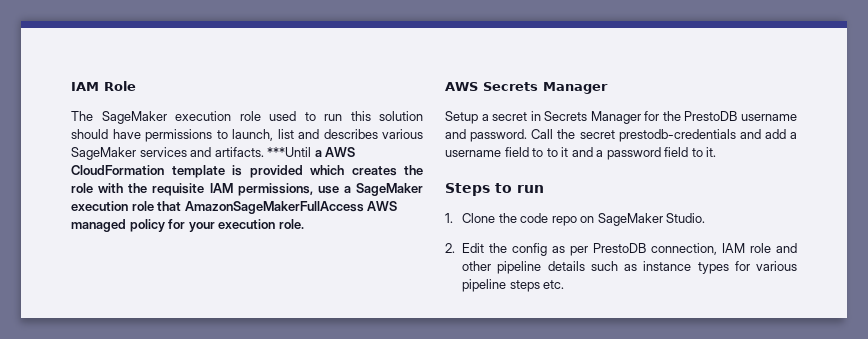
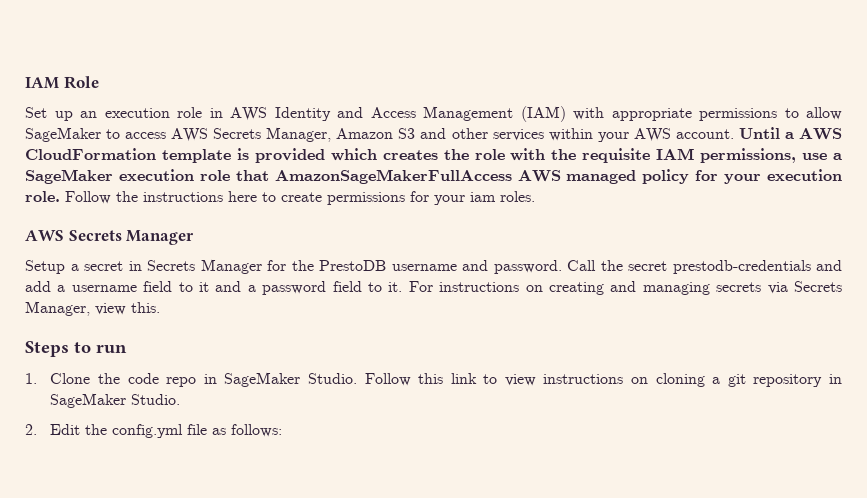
[71,111,423,124] [71,129,423,142] [71,147,312,160] The SageMaker execution role used to run this solution should have permissions to launch, list and describes various SageMaker services and artifacts. ***Until -> [25,106,842,122] [25,127,780,142] Set up an execution role in AWS Identity and Access Management (IAM) with appropriate permissions to allow SageMaker to access AWS Secrets Manager, Amazon S3 and other services within your AWS account. Until
(304, 224) none -> [65,191,535,205] Follow the instructions here to create permissions for your iam roles.
[546,148,558,157] to -> (193, 287) none
(717, 152) none -> [408,281,842,295] [25,301,160,316] For instructions on creating and managing secrets via Secrets Manager, view this.
[580,216,595,223] on -> [203,372,843,387] in SageMaker Studio. Follow this link to view instructions on cloning a git repository in
[512,243,797,256] [462,261,797,274] [462,279,565,292] config as per PrestoDB connection, IAM role and other pipeline details such as instance types for various pipeline steps etc. -> [112,424,283,438] config.yml file as follows:

